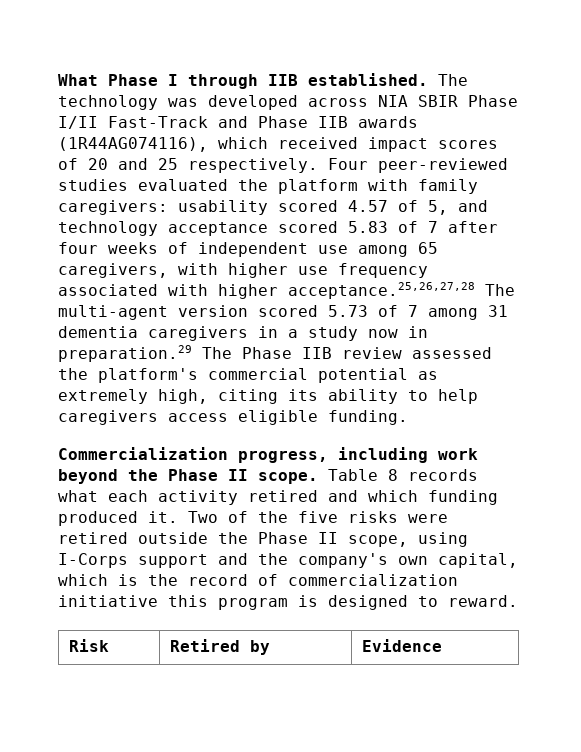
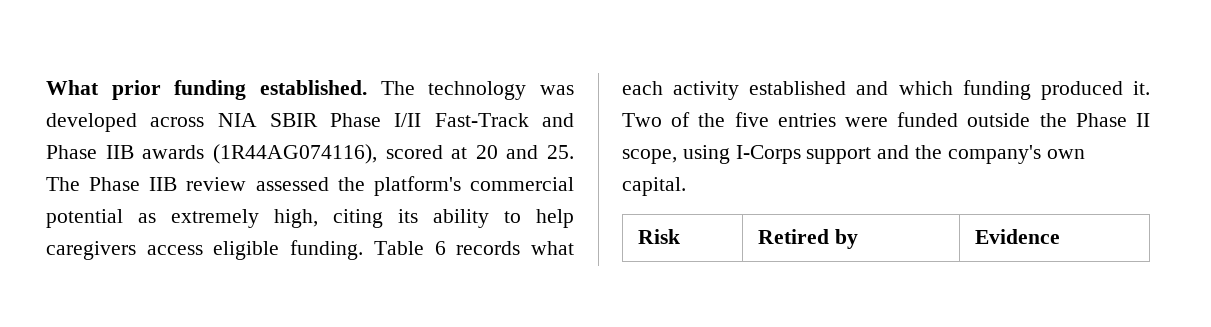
[108,74,298,89] Phase I through IIB -> [111,80,247,100] prior funding
[218,137,498,152] [58,158,508,173] [58,179,478,194] [58,200,488,215] [58,221,498,236] [58,242,438,257] [58,263,428,278] [58,282,515,299] [58,305,508,320] [58,326,428,341] [58,345,192,362] which received impact scores of 20 and 25 respectively. Four peer-reviewed studies evaluated the platform with family caregivers: usability scored 4.57 of 5, and technology acceptance scored 5.83 of 7 after four weeks of independent use among 65 caregivers, with higher use frequency associated with higher acceptance.25,26,27,28 The multi-agent version scored 5.73 of 7 among 31 dementia caregivers in a study now in preparation.29 -> [385,145,574,159] scored at 20 and 25.
[58,447,478,463] [58,469,398,484] // Commercialization progress, including work beyond the Phase II scope. Table 8 -> [373,241,446,255] Table 6
[248,490,318,502] retired -> [749,81,847,95] established
[348,511,448,523] [58,532,128,544] risks were retired -> [777,112,959,127] entries were funded
[438,553,518,568] [58,574,458,586] [58,595,518,610] capital, which is the record of commercialization initiative this program is designed to reward. -> [622,177,686,196] capital.

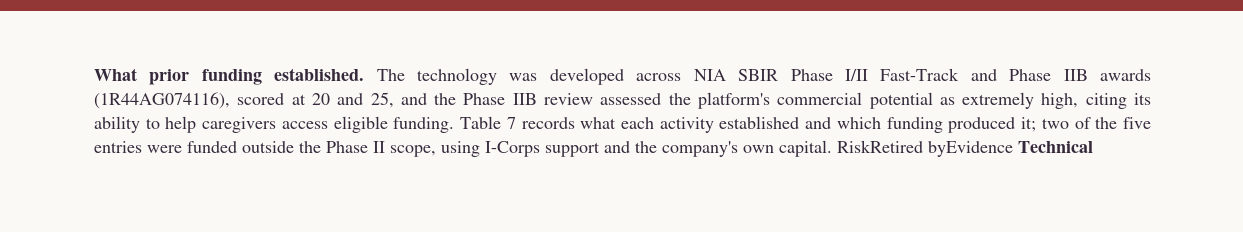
[547,145,574,159] [46,177,80,191] 25. The -> [370,92,457,108] 25, and the
[434,241,446,255] 6 -> [506,117,516,129] 7
[1133,81,1150,95] [622,113,662,127] it. Two -> [1021,117,1069,132] it; two
[637,229,680,244] [757,229,858,249] [974,229,1060,244] // Risk | Retired by | Evidence -> [837,140,1093,157] RiskRetired byEvidence Technical

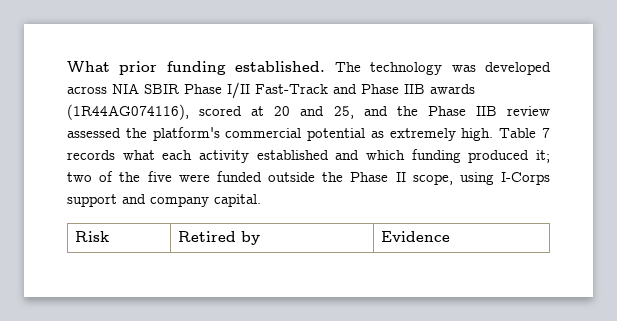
[1041,93,1151,109] [94,116,455,133] high, citing its ability to help caregivers access eligible funding. -> [461,128,494,141] high.
[94,141,142,153] entries -> (172, 176) none
[635,140,1093,157] the company's own capital. RiskRetired byEvidence Technical -> [150,194,261,207] [74,231,109,242] [177,231,260,245] [380,231,450,242] company capital. // Risk | Retired by | Evidence

